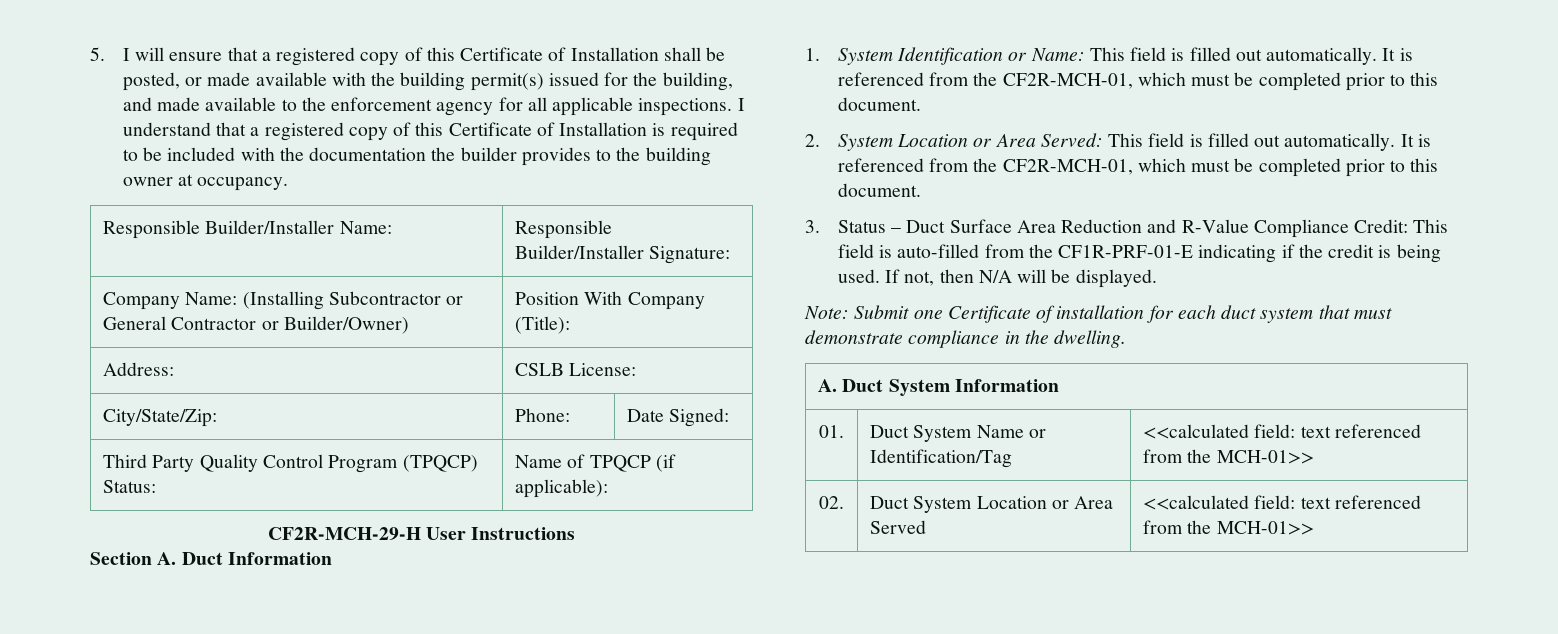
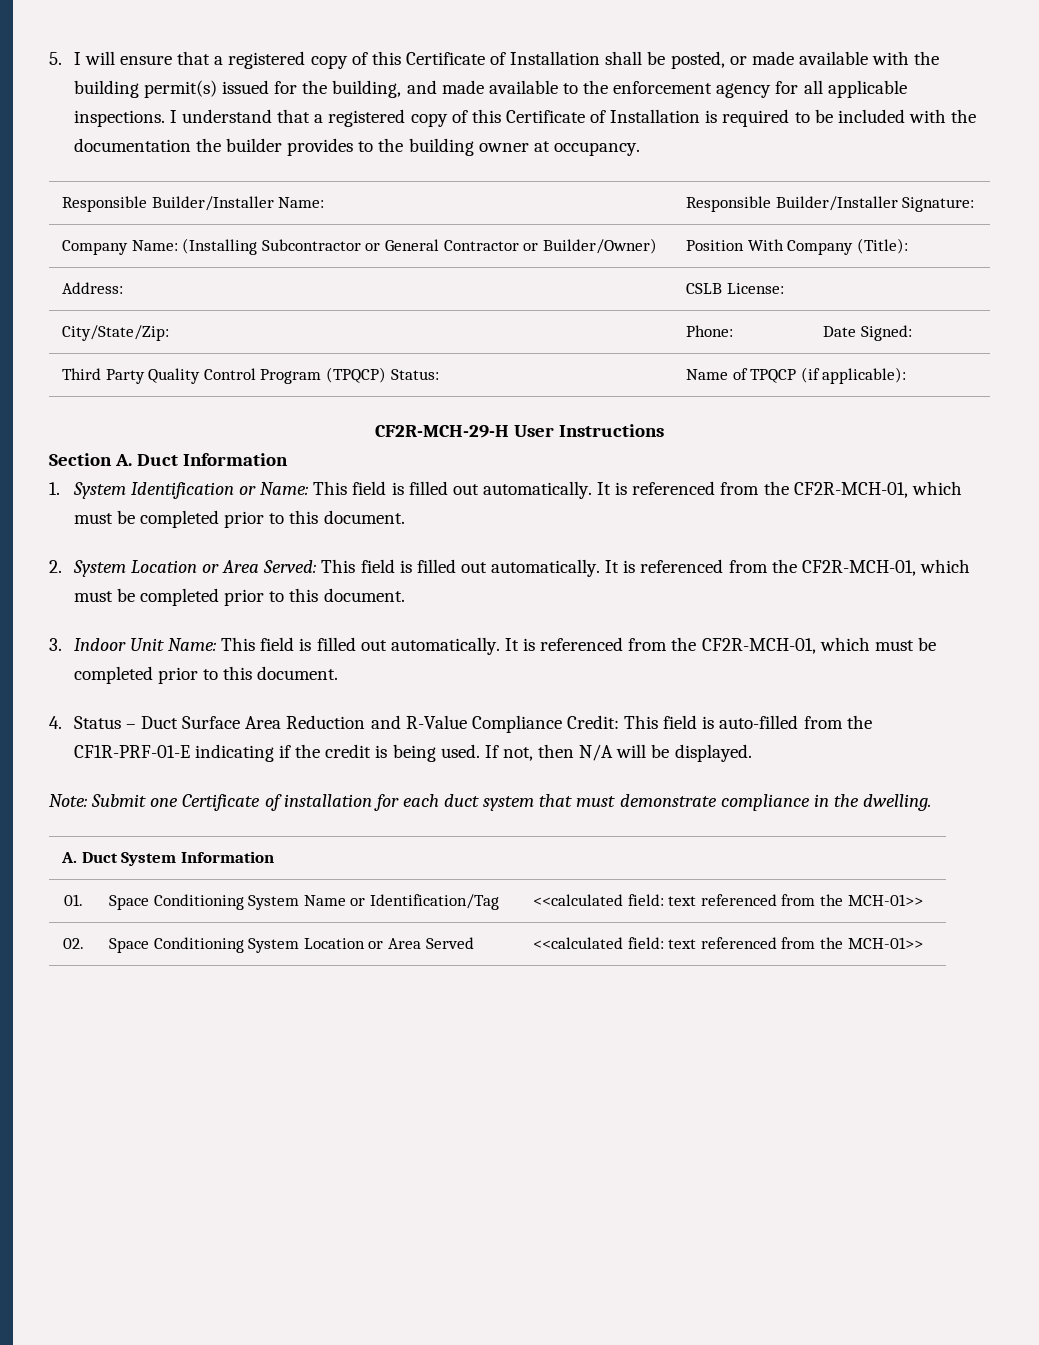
(820, 226) none -> [73,637,936,655] [73,666,339,684] [49,716,62,729] Indoor Unit Name: This field is filled out automatically. It is referenced from the CF2R-MCH-01, which must be completed prior to this document. // 4.
[870,425,910,438] Duct -> [108,894,244,910] Space Conditioning
[870,496,910,509] Duct -> [108,937,244,953] Space Conditioning

